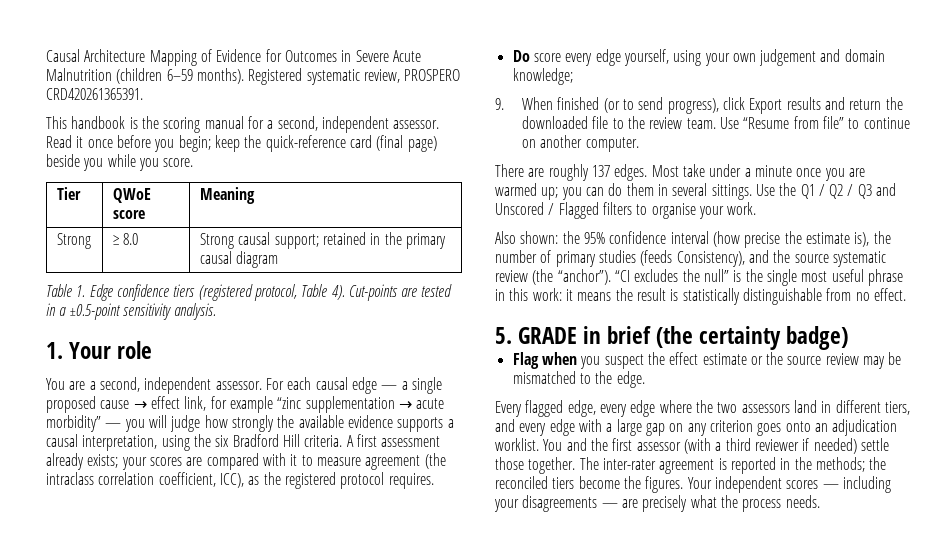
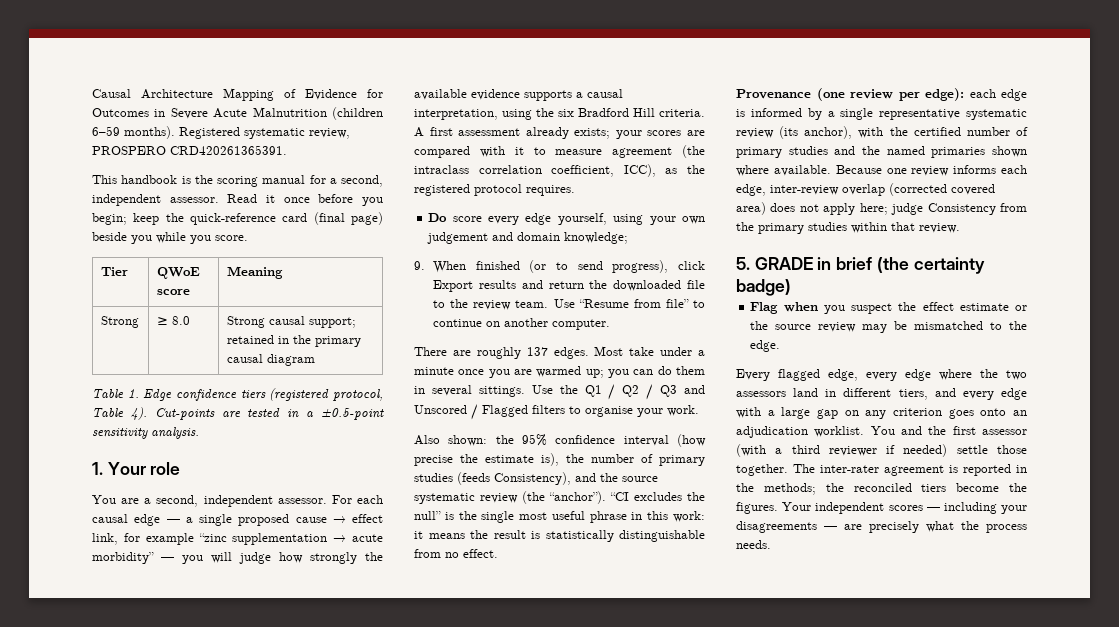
(906, 294) none -> [736,88,1027,101] [736,108,1027,120] [736,126,1028,139] [736,146,1027,158] [736,165,1027,176] [736,183,995,196] [736,202,1027,215] [736,222,960,234] // Provenance (one review per edge): each edge is informed by a single representative systematic review (its anchor), with the certified number of primary studies and the named primaries shown where available. Because one review informs each edge, inter-review overlap (corrected covered area) does not apply here; judge Consistency from the primary studies within that review.

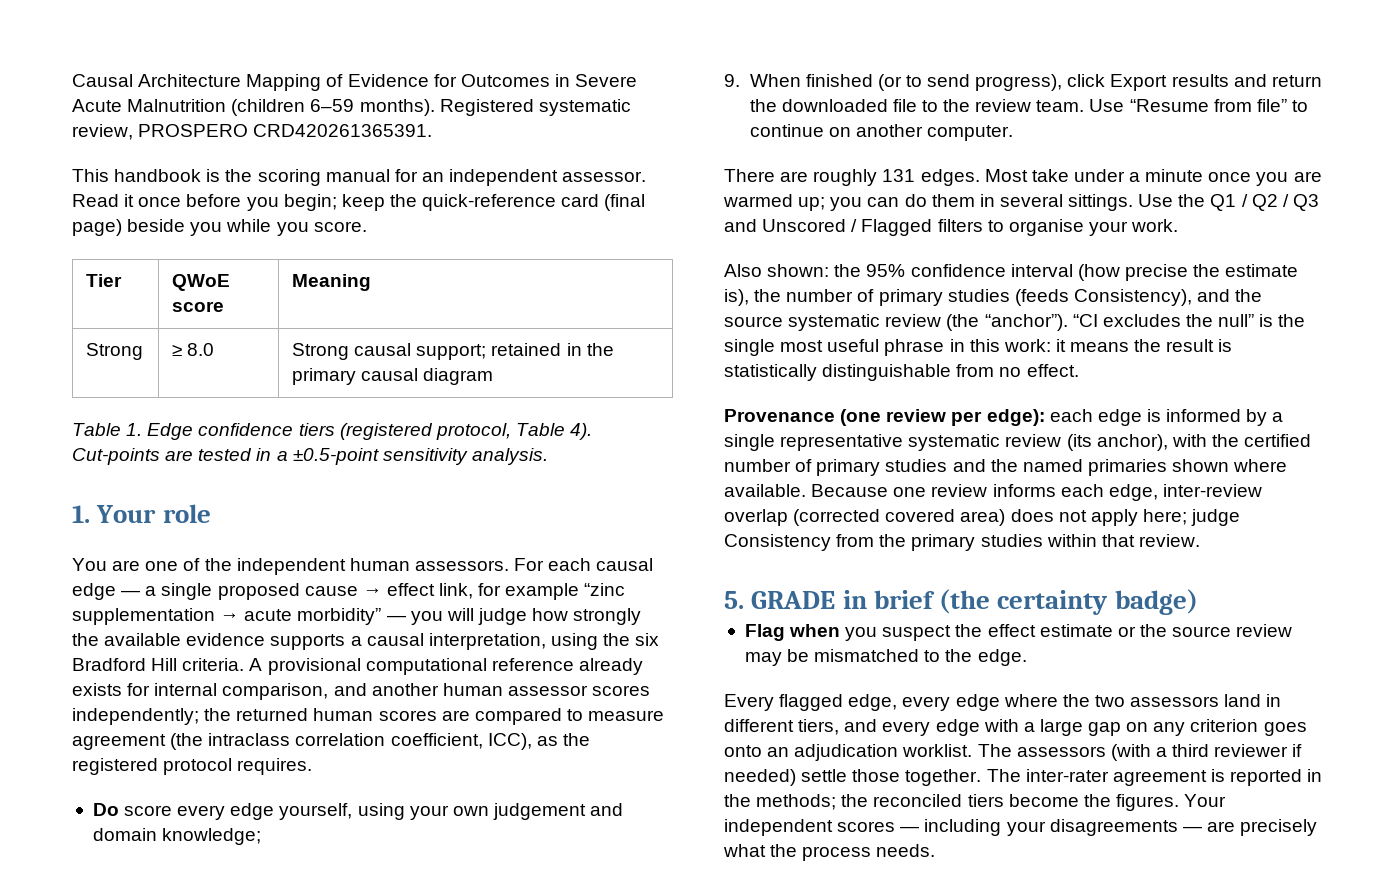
[329,175,383,187] a second, -> [421,172,444,182] an
[144,495,327,507] a second, independent assessor. -> [145,558,509,575] one of the independent human assessors.
[429,127,642,139] first assessment already exists; your -> [267,658,643,675] [72,683,651,700] [72,708,374,725] provisional computational reference already exists for internal comparison, and another human assessor scores independently; the returned human
[479,146,524,157] with it -> (562, 716) none
[526,347,548,356] 137 -> [882,169,916,182] 131
[870,426,1027,435] You and the first assessor -> [977,744,1106,757] The assessors

